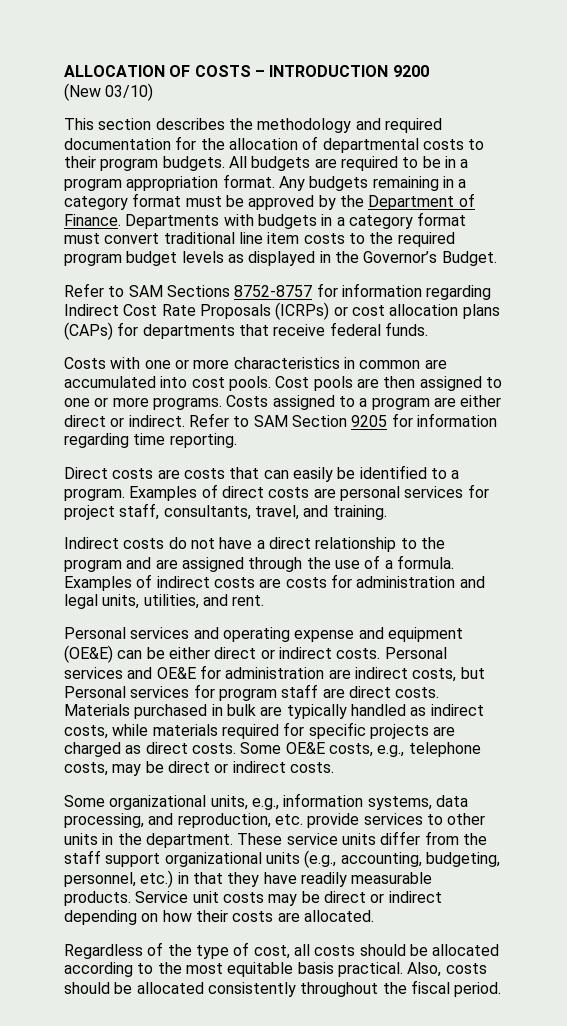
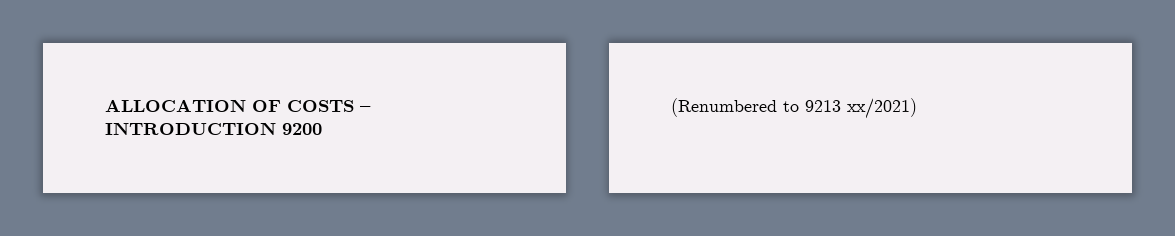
[64,83,154,101] [64,118,442,133] [64,136,485,153] [64,156,469,171] [64,174,467,191] [64,193,475,210] [64,212,467,229] [64,232,455,247] [64,251,497,266] [64,283,492,300] [64,302,500,320] [64,322,428,340] [64,357,447,369] [64,376,502,391] [64,395,502,410] [64,413,497,427] [64,433,237,448] [64,465,460,482] [64,484,489,501] [64,503,387,520] [64,537,445,552] [64,555,454,572] [64,574,485,591] [64,594,265,609] [64,627,463,642] [64,645,447,663] [64,665,485,682] [64,684,440,701] [64,704,484,719] [64,722,456,739] [64,742,481,757] [64,761,334,776] [64,793,468,810] [64,813,486,828] [64,831,487,848] [64,850,500,868] [64,870,433,888] [64,891,442,906] [64,910,374,925] [64,942,500,959] [64,962,487,977] [64,980,502,997] (New 03/10) // This section describes the methodology and required documentation for the allocation of departmental costs to their program budgets. All budgets are required to be in a program appropriation format. Any budgets remaining in a category format must be approved by the Department of Finance. Departments with budgets in a category format must convert traditional line item costs to the required program budget levels as displayed in the Governor’s Budget. // Refer to SAM Sections 8752-8757 for information regarding Indirect Cost Rate Proposals (ICRPs) or cost allocation plans (CAPs) for departments that receive federal funds. // Costs with one or more characteristics in common are accumulated into cost pools. Cost pools are then assigned to one or more programs. Costs assigned to a program are either direct or indirect. Refer to SAM Section 9205 for information regarding time reporting. // Direct costs are costs that can easily be identified to a program. Examples of direct costs are personal services for project staff, consultants, travel, and training. // Indirect costs do not have a direct relationship to the program and are assigned through the use of a formula. Examples of indirect costs are costs for administration and legal units, utilities, and rent. // Personal services and operating expense and equipment (OE&E) can be either direct or indirect costs. Personal services and OE&E for administration are indirect costs, but Personal services for program staff are direct costs. Materials purchased in bulk are typically handled as indirect costs, while materials required for specific projects are charged as direct costs. Some OE&E costs, e.g., telephone costs, may be direct or indirect costs. // Some organizational units, e.g., information systems, data processing, and reproduction, etc. provide services to other units in the department. These service units differ from the staff support organizational units (e.g., accounting, budgeting, personnel, etc.) in that they have readily measurable products. Service unit costs may be direct or indirect depending on how their costs are allocated. // Regardless of the type of cost, all costs should be allocated according to the most equitable basis practical. Also, costs should be allocated consistently throughout the fiscal period. -> [671,98,917,119] (Renumbered to 9213 xx/2021)

